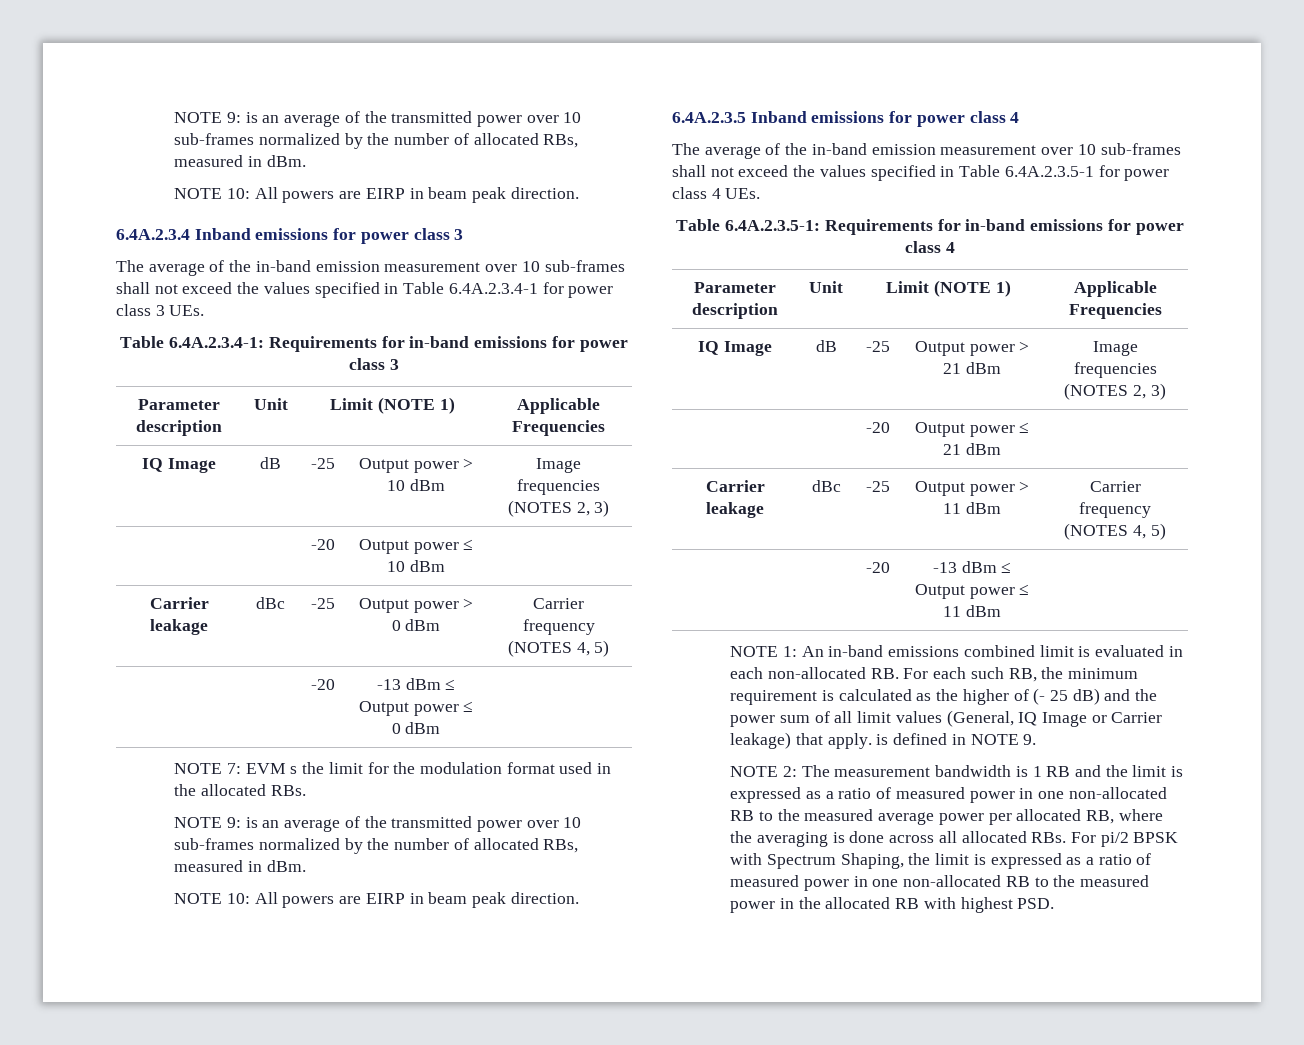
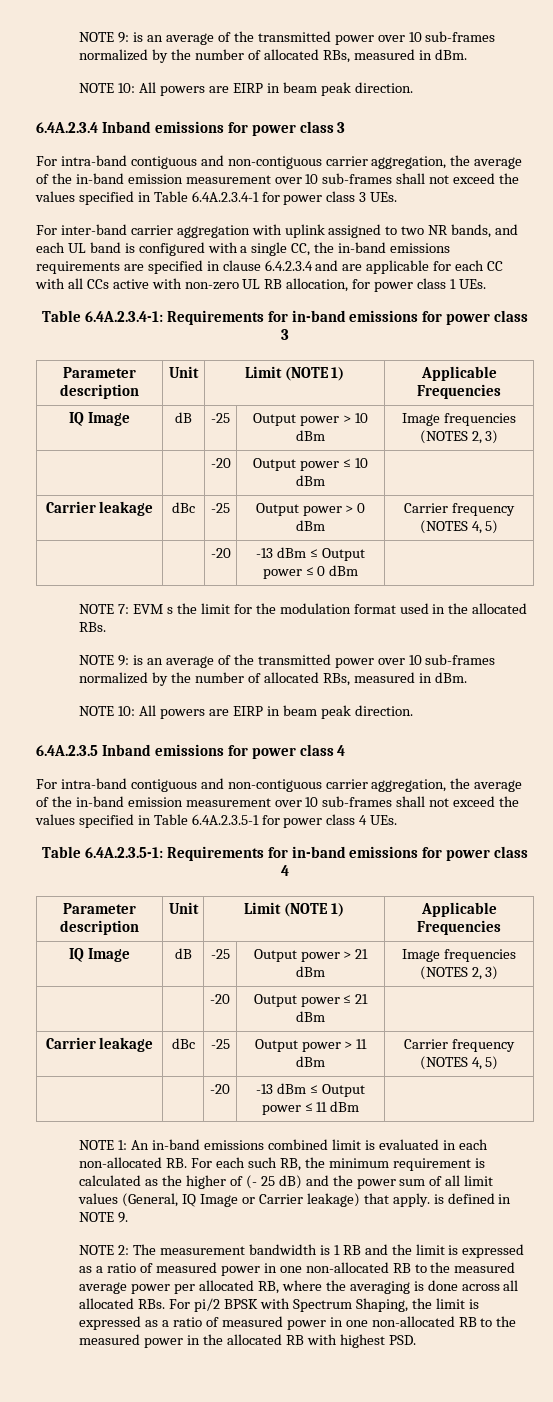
[116,260,144,272] The -> [36,155,471,169] For intra-band contiguous and non-contiguous carrier aggregation, the
(205, 310) none -> [36,224,519,238] [36,242,451,256] [36,260,504,274] [35,278,486,292] // For inter-band carrier aggregation with uplink assigned to two NR bands, and each UL band is configured with a single CC, the in-band emissions requirements are specified in clause 6.4.2.3.4 and are applicable for each CC with all CCs active with non-zero UL RB allocation, for power class 1 UEs.
[672,143,700,155] The -> [36,778,471,792] For intra-band contiguous and non-contiguous carrier aggregation, the

